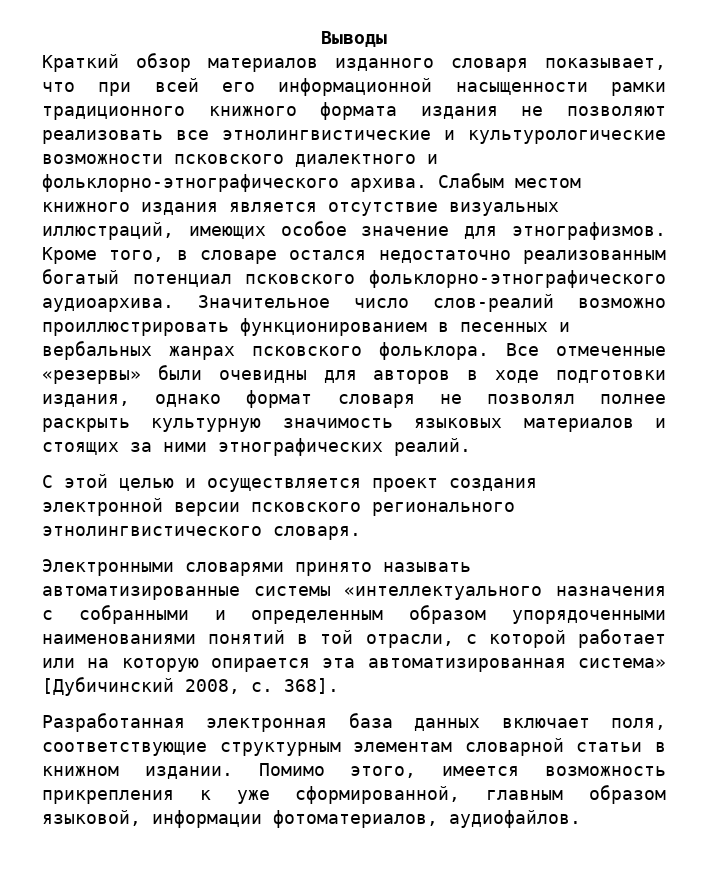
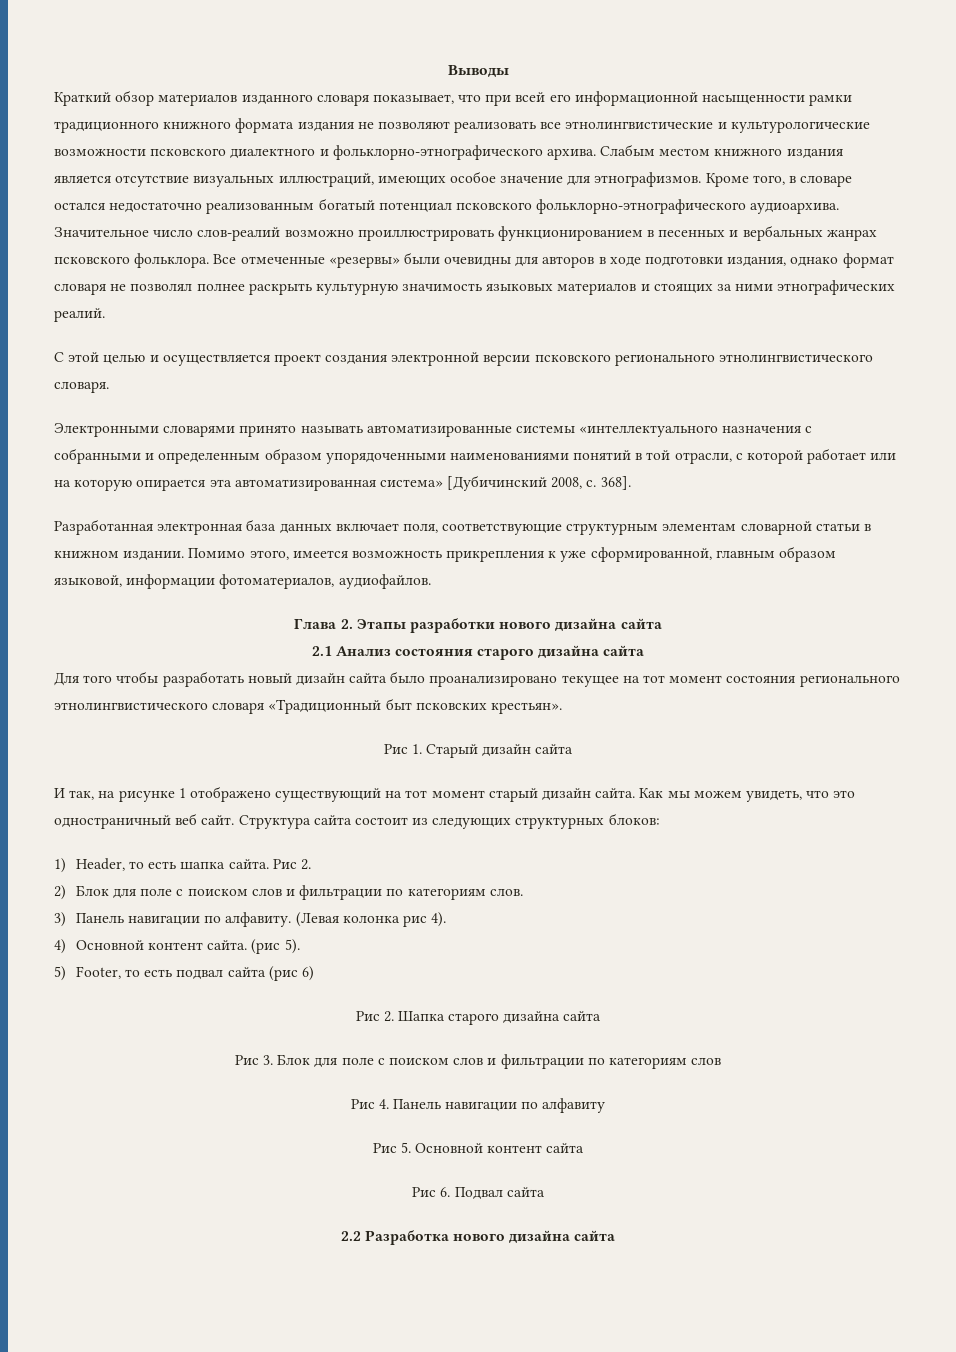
(581, 819) none -> [294,618,662,633] [311,645,645,660] [54,671,900,687] [54,698,562,714] [383,744,574,758] [54,786,856,802] [54,813,660,829] [54,858,311,873] [54,885,523,900] [54,912,447,927] [54,939,300,954] [54,966,314,981] [355,1011,602,1025] [234,1054,722,1069] [350,1098,606,1113] [372,1142,585,1153] [412,1187,545,1200] [340,1230,616,1245] // Глава 2. Этапы разработки нового дизайна сайта // 2.1 Анализ состояния старого дизайна сайта // Для того чтобы разработать новый дизайн сайта было проанализировано текущее на тот момент состояния регионального этнолингвистического словаря «Традиционный быт псковских крестьян». // Рис 1. Старый дизайн сайта // И так, на рисунке 1 отображено существующий на тот момент старый дизайн сайта. Как мы можем увидеть, что это одностраничный веб сайт. Структура сайта состоит из следующих структурных блоков: // 1) Header, то есть шапка сайта. Рис 2. // 2) Блок для поле с поиском слов и фильтрации по категориям слов. // 3) Панель навигации по алфавиту. (Левая колонка рис 4). // 4) Основной контент сайта. (рис 5). // 5) Footer, то есть подвал сайта (рис 6) // Рис 2. Шапка старого дизайна сайта // Рис 3. Блок для поле с поиском слов и фильтрации по категориям слов // Рис 4. Панель навигации по алфавиту // Рис 5. Основной контент сайта // Рис 6. Подвал сайта // 2.2 Разработка нового дизайна сайта

